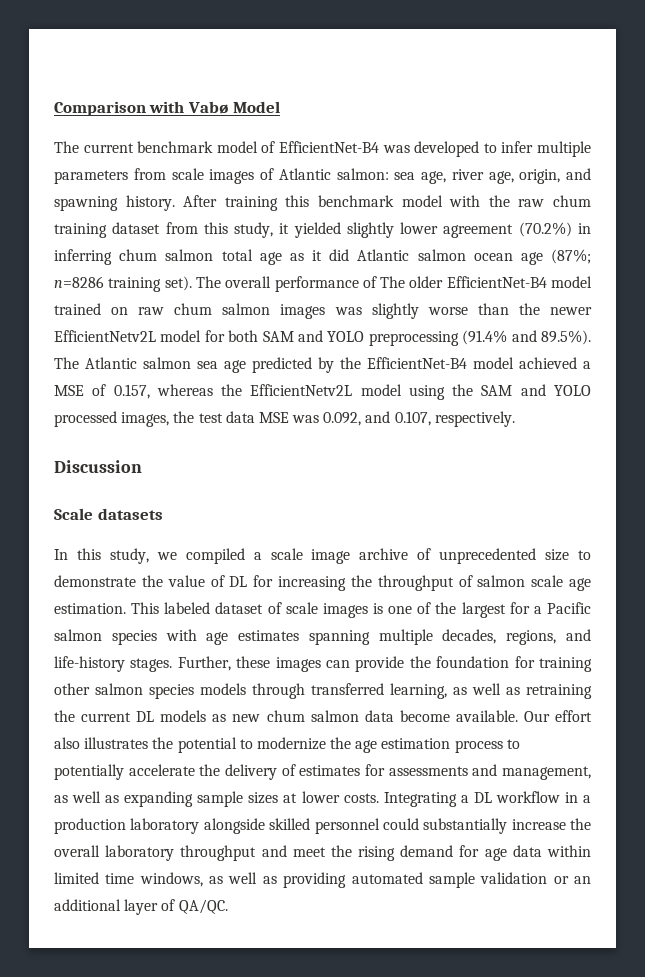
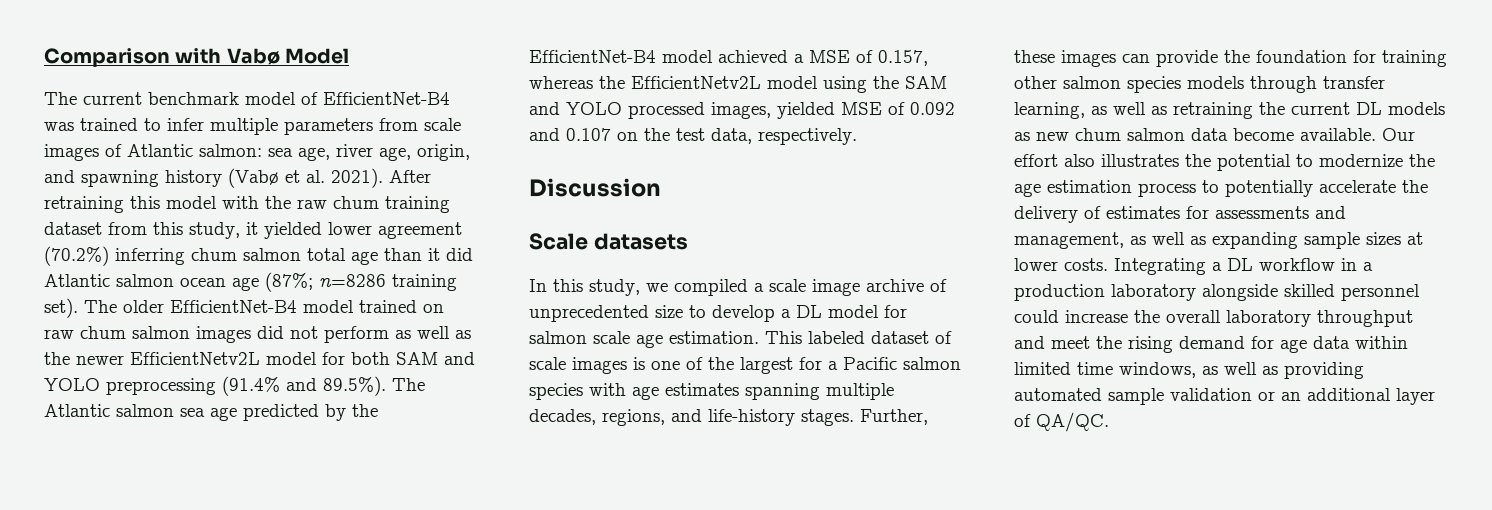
[414,141,480,157] developed -> [80,118,138,131] trained
[125,195,394,211] history. After training this benchmark -> [165,168,431,188] [44,196,160,213] history (Vabø et al. 2021). After retraining this
[346,222,394,238] slightly -> (322, 230) none
[578,223,591,234] in -> (109, 256) none
[289,253,304,261] as -> [384,248,422,261] than
[225,276,406,292] overall performance of The -> (117, 306) none
[334,303,509,319] was slightly worse than -> [257,326,471,343] did not perform as well as
[173,411,431,426] the test data MSE was 0.092, and 0.107, -> [777,102,955,119] [529,128,752,144] yielded MSE of 0.092 and 0.107 on the test data,
[54,575,473,591] demonstrate the value of DL for increasing the throughput of -> [712,305,907,322] develop a DL model for
[311,683,384,695] transferred -> [1323,76,1385,89] transfer
[423,818,508,834] substantially -> (1059, 316) none

